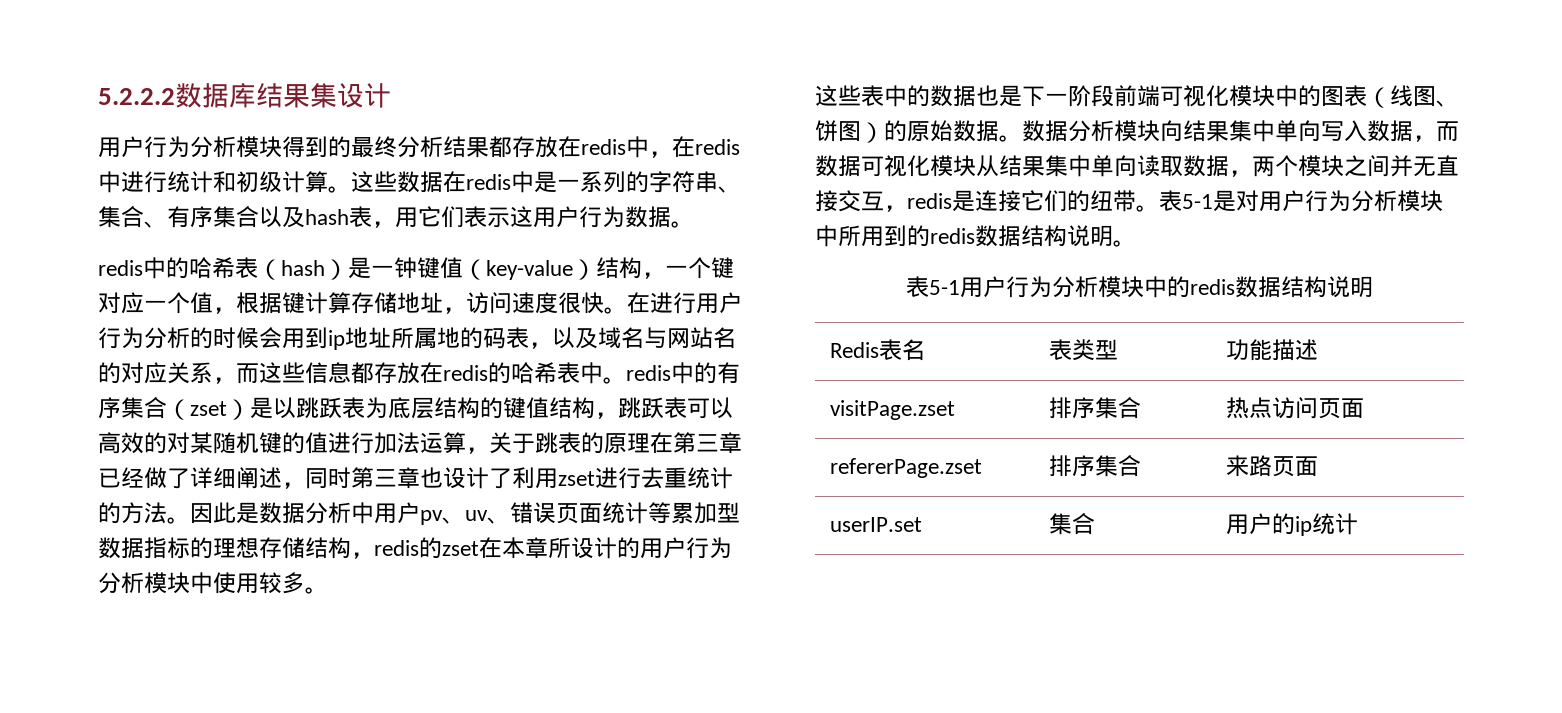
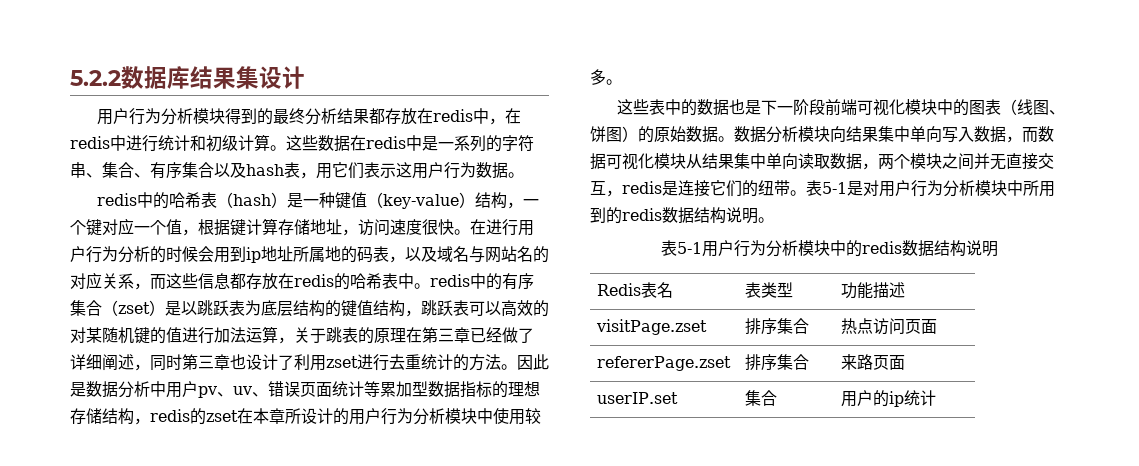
[98,88,175,105] 5.2.2.2 -> [70,70,121,86] 5.2.2
[394,257,417,279] 钟 -> [318,192,335,208] 种

